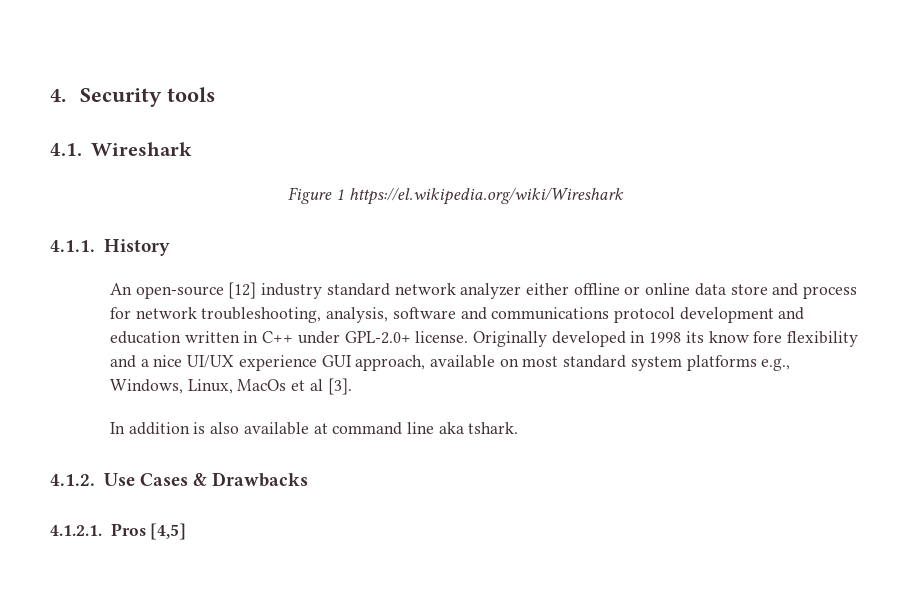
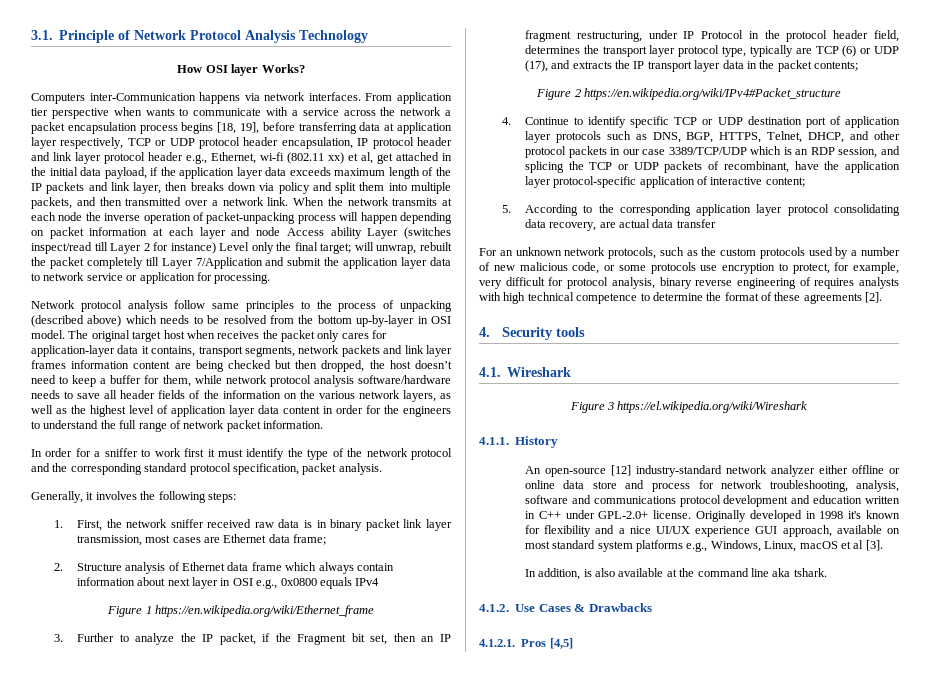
(50, 95) none -> [31,30,369,43] [177,64,305,76] [31,92,452,104] [31,107,451,119] [31,122,453,134] [31,137,452,149] [31,152,452,164] [31,167,452,179] [31,182,451,194] [31,197,452,209] [31,212,452,224] [31,227,451,239] [31,242,453,254] [31,257,452,269] [31,272,271,284] [31,300,453,312] [31,315,452,327] [31,330,388,342] [31,345,452,357] [31,360,453,372] [31,375,451,387] [31,390,451,402] [31,405,451,417] [31,420,323,432] [31,448,452,460] [31,463,382,475] [31,491,236,503] [53,519,452,531] [76,534,327,546] [53,562,394,574] [76,577,380,589] [107,605,374,617] [53,633,451,645] [524,30,899,42] [524,45,899,57] [524,60,859,72] [536,88,841,100] [501,116,900,128] [524,131,900,143] [524,146,900,158] [524,161,900,173] [524,176,805,188] [501,204,900,216] [524,219,716,231] [479,247,900,259] [479,262,899,274] [479,277,899,289] [479,292,883,304] 3.1. Principle of Network Protocol Analysis Technology // How OSI layer Works? // Computers inter-Communication happens via network interfaces. From application tier perspective when wants to communicate with a service across the network a packet encapsulation process begins [18, 19], before transferring data at application layer respectively, TCP or UDP protocol header encapsulation, IP protocol header and link layer protocol header e.g., Ethernet, wi-fi (802.11 xx) et al, get attached in the initial data payload, if the application layer data exceeds maximum length of the IP packets and link layer, then breaks down via policy and split them into multiple packets, and then transmitted over a network link. When the network transmits at each node the inverse operation of packet-unpacking process will happen depending on packet information at each layer and node Access ability Layer (switches inspect/read till Layer 2 for instance) Level only the final target; will unwrap, rebuilt the packet completely till Layer 7/Application and submit the application layer data to network service or application for processing. // Network protocol analysis follow same principles to the process of unpacking (described above) which needs to be resolved from the bottom up-by-layer in OSI model. The original target host when receives the packet only cares for application-layer data it contains, transport segments, network packets and link layer frames information content are being checked but then dropped, the host doesn’t need to keep a buffer for them, while network protocol analysis software/hardware needs to save all header fields of the information on the various network layers, as well as the highest level of application layer data content in order for the engineers to understand the full range of network packet information. // In order for a sniffer to work first it must identify the type of the network protocol and the corresponding standard protocol specification, packet analysis. // Generally, it involves the following steps: // 1. First, the network sniffer received raw data is in binary packet link layer transmission, most cases are Ethernet data frame; // 2. Structure analysis of Ethernet data frame which always contain information about next layer in OSI e.g., 0x0800 equals IPv4 // Figure 1 https://en.wikipedia.org/wiki/Ethernet_frame // 3. Further to analyze the IP packet, if the Fragment bit set, then an IP fragment restructuring, under IP Protocol in the protocol header field, determines the transport layer protocol type, typically are TCP (6) or UDP (17), and extracts the IP transport layer data in the packet contents; // Figure 2 https://en.wikipedia.org/wiki/IPv4#Packet_structure // 4. Continue to identify specific TCP or UDP destination port of application layer protocols such as DNS, BGP, HTTPS, Telnet, DHCP, and other protocol packets in our case 3389/TCP/UDP which is an RDP session, and splicing the TCP or UDP packets of recombinant, have the application layer protocol-specific application of interactive content; // 5. According to the corresponding application layer protocol consolidating data recovery, are actual data transfer // For an unknown network protocols, such as the custom protocols used by a number of new malicious code, or some protocols use encryption to protect, for example, very difficult for protocol analysis, binary reverse engineering of requires analysts with high technical competence to determine the format of these agreements [2]. //
[336,189,344,200] 1 -> [607,402,614,410] 3
[261,283,390,299] industry standard -> [635,465,722,477] industry-standard
[685,331,783,343] its know fore -> [848,510,900,519] [524,525,540,534] it's known for
[237,379,287,391] MacOs -> [799,541,838,549] macOS
[128,422,190,435] addition -> [538,568,581,580] addition,
(328, 428) none -> [679,568,695,577] the

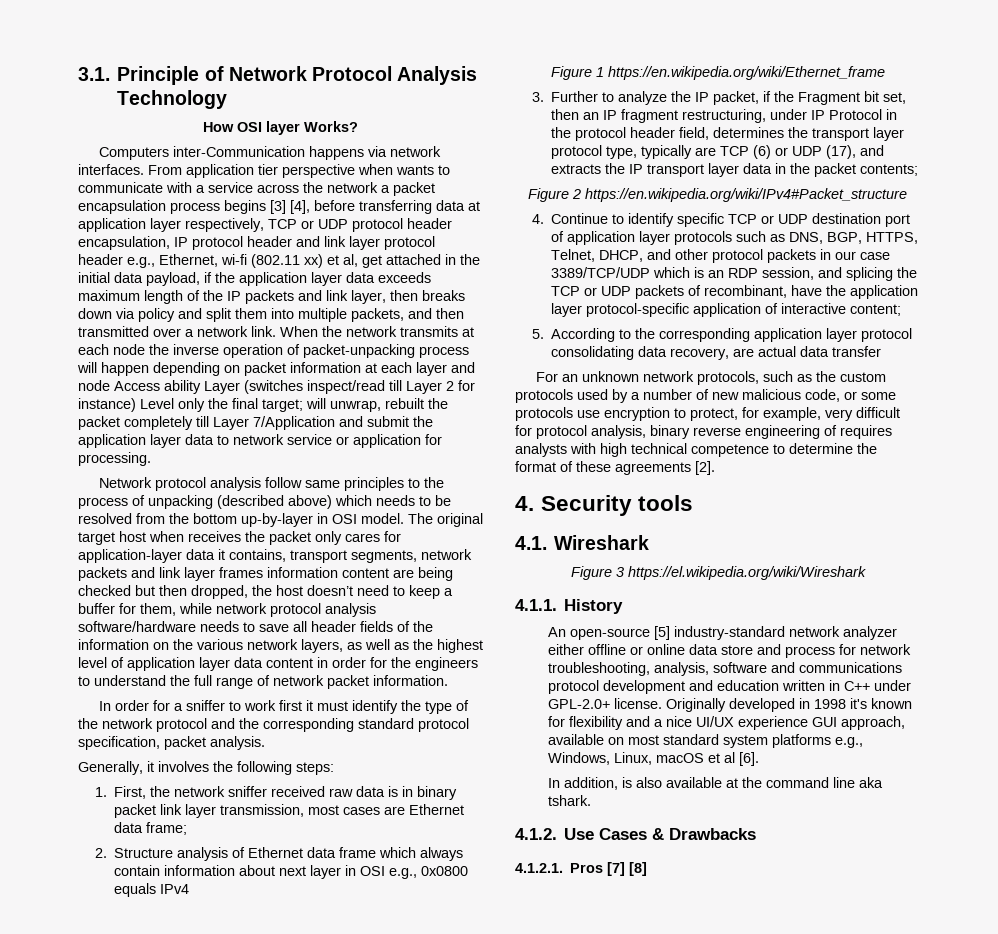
[217,122,259,134] [18, 19], -> [270,200,310,214] [3] [4],
[610,465,631,476] [12] -> [654,626,671,640] [5]
[865,540,883,551] [3]. -> [739,752,760,766] [6].
[549,638,573,649] [4,5] -> [607,862,648,876] [7] [8]

